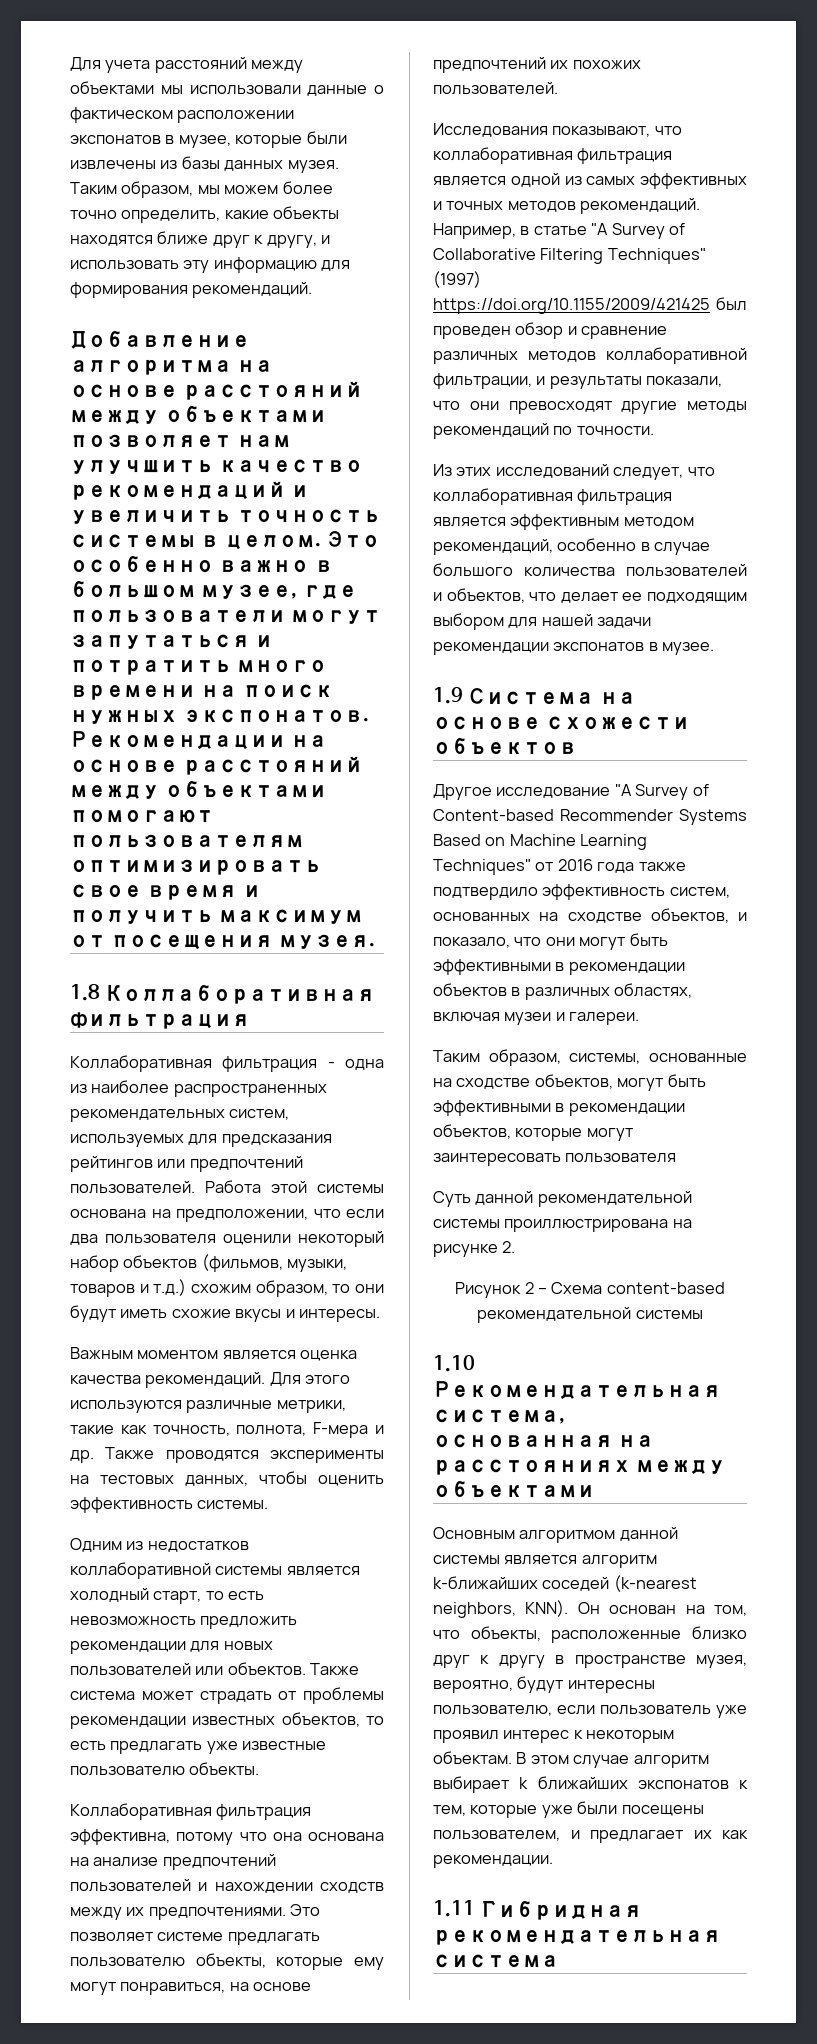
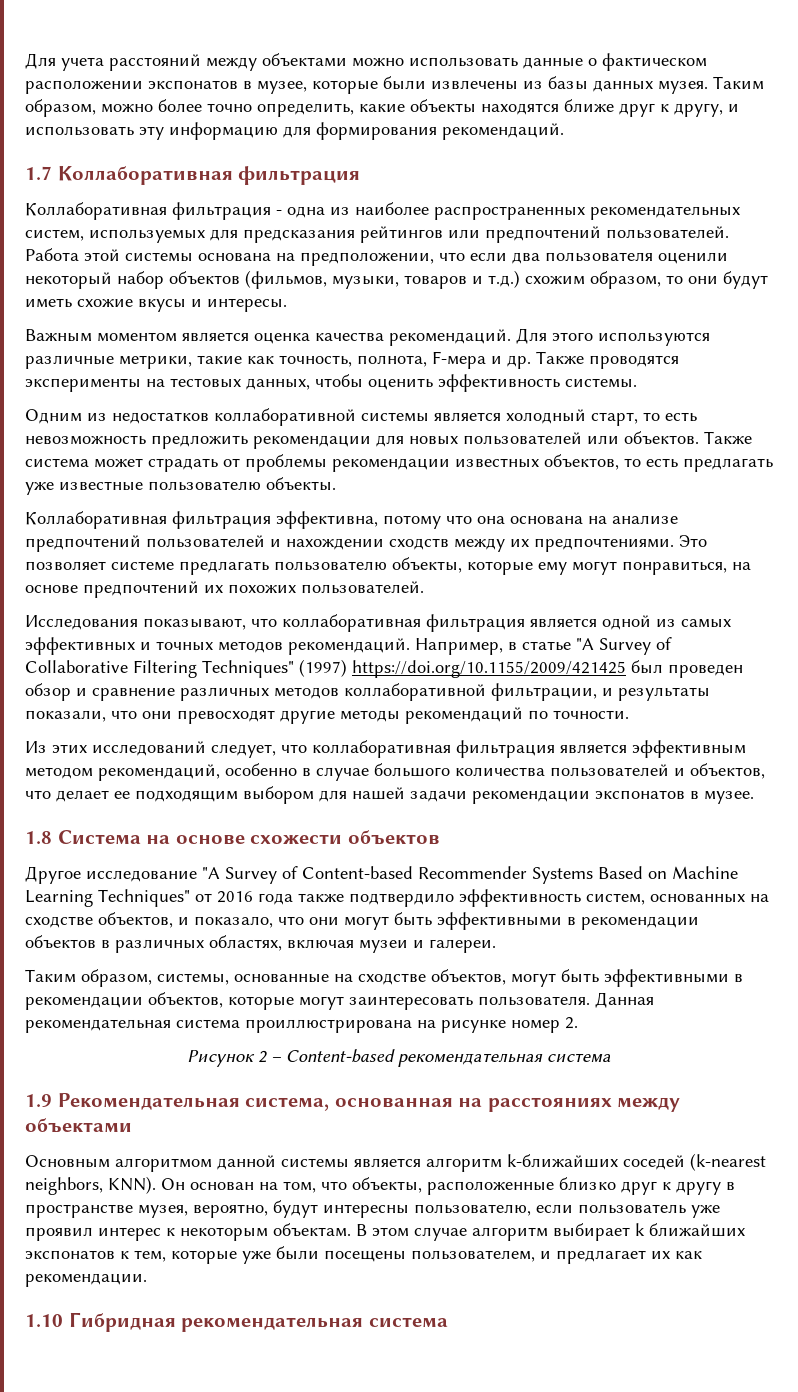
[160,85,301,95] мы использовали -> [352,57,518,67] можно использовать
[197,185,279,194] мы можем -> [101,103,153,113] можно
[70,330,250,349] [70,359,274,375] [70,381,364,400] [70,405,328,424] [70,434,292,448] [70,459,364,474] [70,481,310,500] [70,509,382,524] [70,531,380,550] [70,555,333,573] [70,580,357,599] [70,609,382,624] [70,634,274,649] [70,659,328,675] [70,684,333,700] [70,709,370,724] [70,731,328,750] [70,756,364,775] [70,780,328,799] [70,809,214,823] [70,834,304,848] [70,859,322,875] [70,884,261,900] [70,909,364,924] [70,934,375,950] [70,984,100,1001] Добавление алгоритма на основе расстояний между объектами позволяет нам улучшить качество рекомендаций и увеличить точность системы в целом. Это особенно важно в большом музее, где пользователи могут запутаться и потратить много времени на поиск нужных экспонатов. Рекомендации на основе расстояний между объектами помогают пользователям оптимизировать свое время и получить максимум от посещения музея. // 1.8 -> [25,166,52,180] 1.7
[433,687,463,704] 1.9 -> [25,831,52,844] 1.8
[565,1153,677,1163] [433,1191,692,1207] [433,1219,500,1228] пользователя // Суть данной рекомендательной системы -> [478,992,654,1008] [25,1019,240,1033] пользователя. Данная рекомендательная система
(498, 1250) none -> [511,1020,560,1033] номер
[551,1282,725,1294] [477,1307,703,1323] [433,1355,475,1372] Схема content-based рекомендательной системы // 1.10 -> [286,1049,611,1067] [25,1094,52,1107] Content-based рекомендательная система // 1.9
[433,1900,475,1917] 1.11 -> [25,1314,63,1327] 1.10

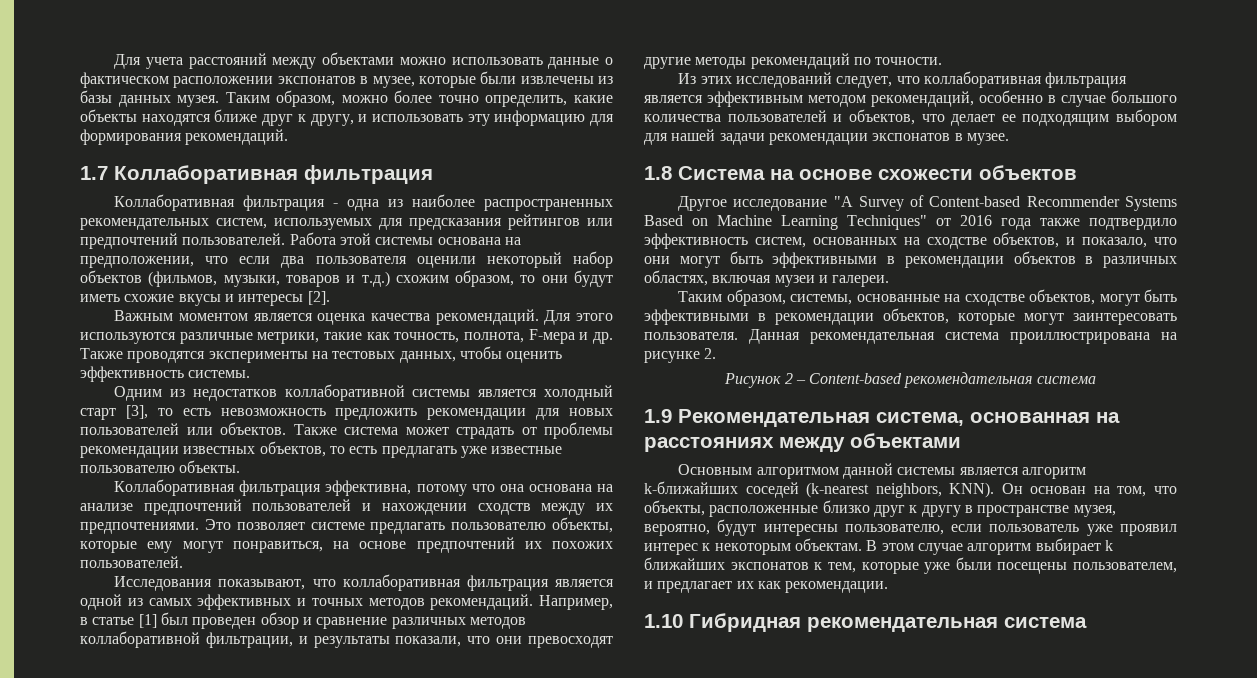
[207,298,287,312] интересы. -> [238,291,330,306] интересы [2].
[591,412,638,426] старт, -> [80,405,148,420] старт [3],
[576,637,672,655] [25,659,626,678] "A Survey of Collaborative Filtering Techniques" (1997) https://doi.org/10.1155/2009/421425 -> [138,614,157,628] [1]
[511,1020,560,1033] номер -> (700, 357) none

